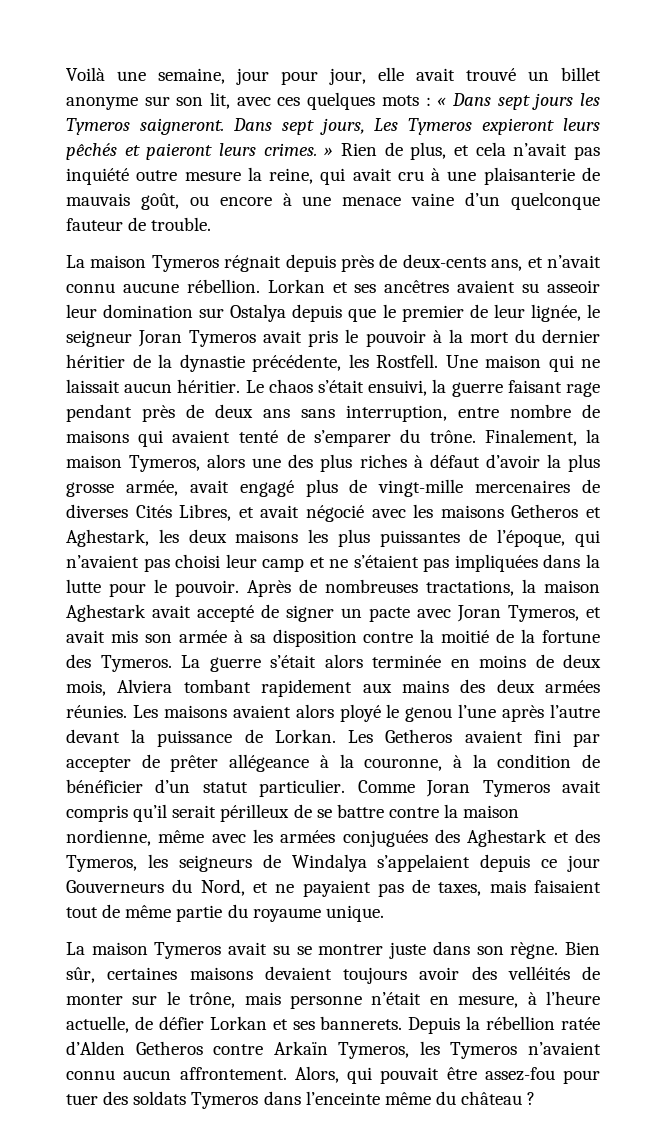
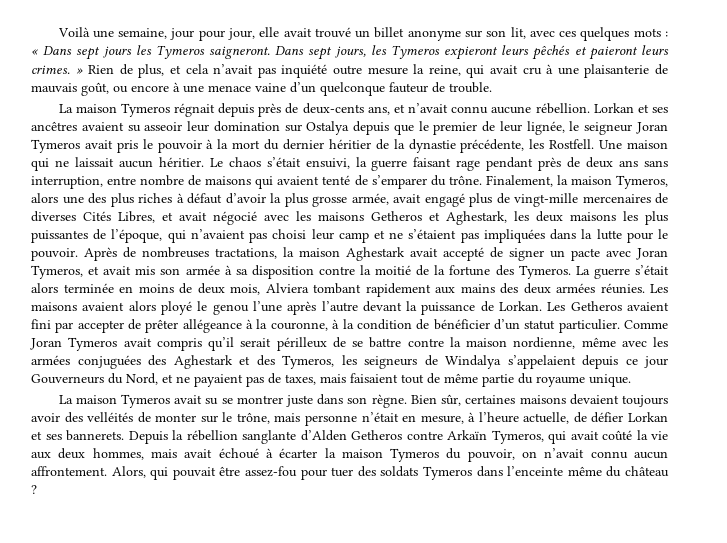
[374,118,399,131] Les -> [370,45,387,55] les
[561,1017,600,1030] ratée -> [242,430,296,444] sanglante
[419,1041,601,1059] les Tymeros n’avaient -> [548,430,668,444] [31,448,585,462] qui avait coûté la vie aux deux hommes, mais avait échoué à écarter la maison Tymeros du pouvoir, on n’avait

